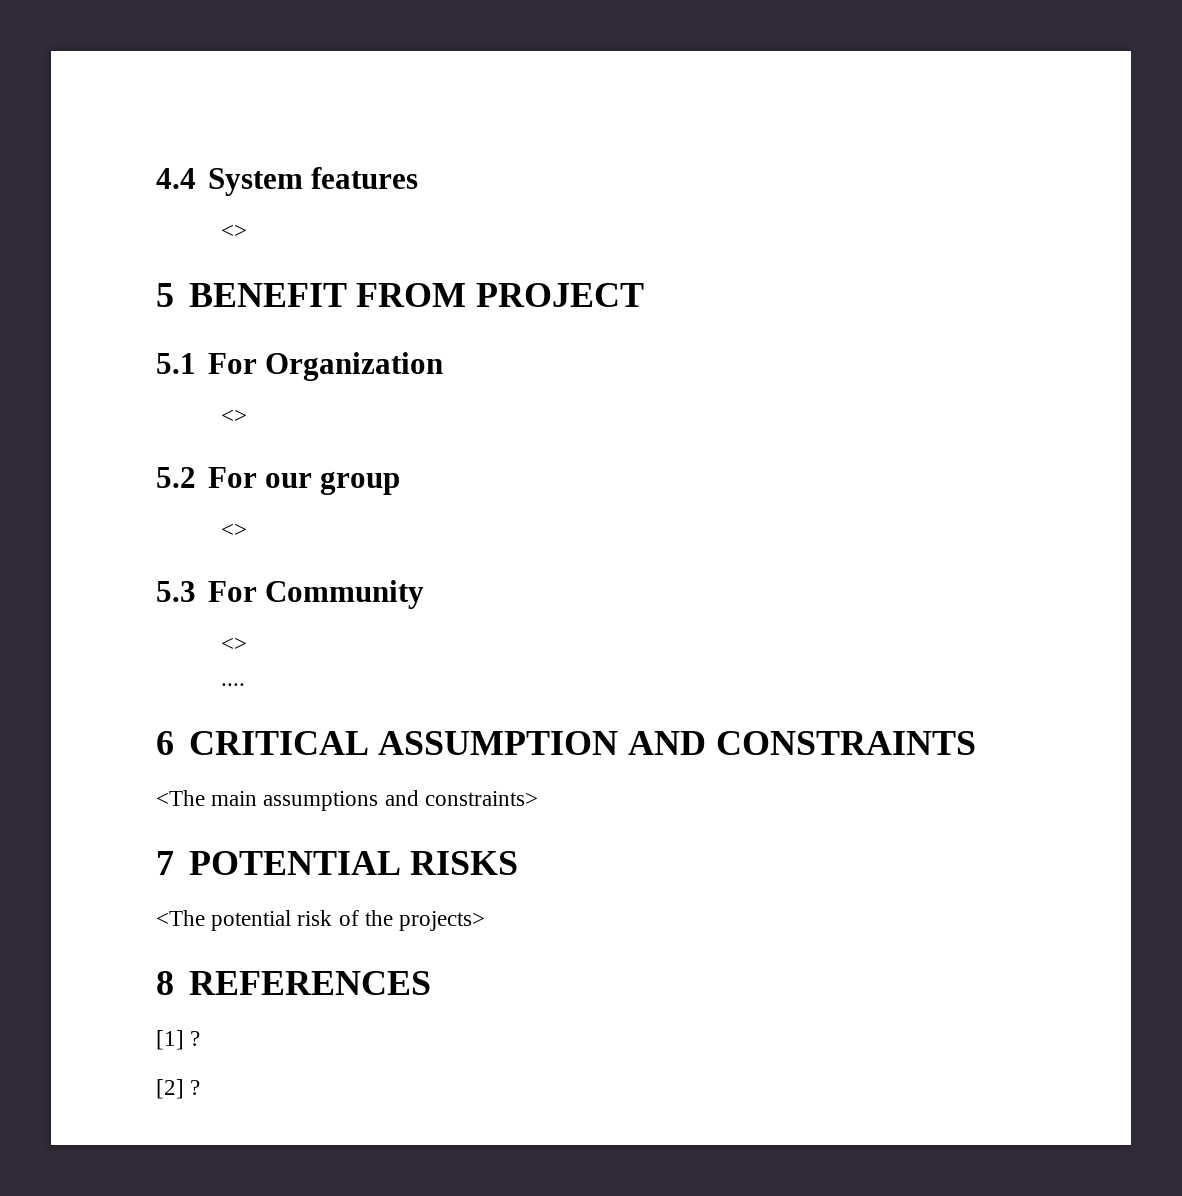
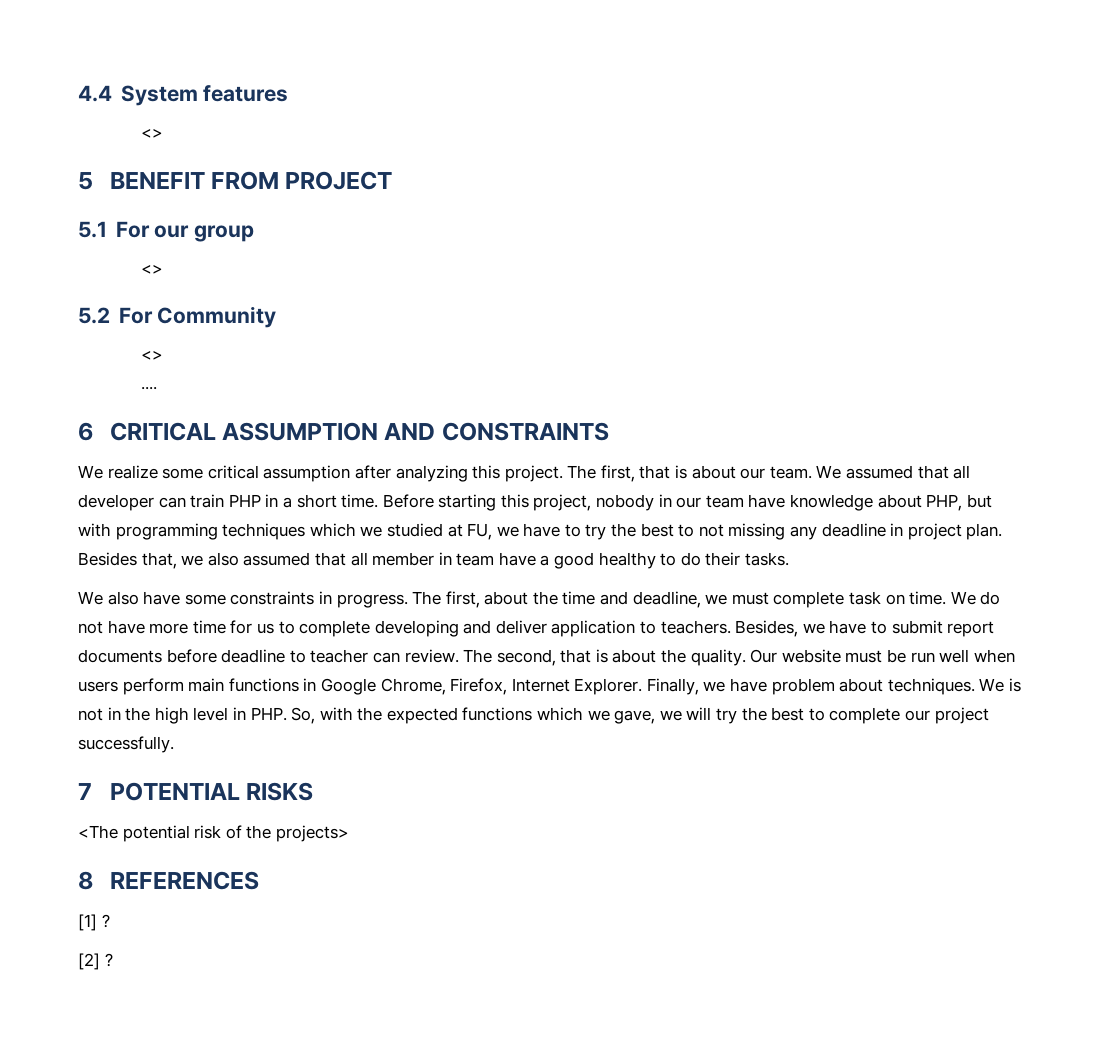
[264,352,443,381] [221,409,248,423] [156,467,257,488] Organization // <> // 5.2 For -> (150, 229) none
[156,581,196,602] 5.3 -> [78,307,110,324] 5.2
[156,790,538,811] <The main assumptions and constraints> -> [78,465,971,482] [78,494,992,511] [78,523,1003,540] [78,552,790,569] [78,591,1001,608] [78,620,995,637] [78,649,1015,666] [78,678,1022,695] [78,707,989,724] [78,736,174,753] We realize some critical assumption after analyzing this project. The first, that is about our team. We assumed that all developer can train PHP in a short time. Before starting this project, nobody in our team have knowledge about PHP, but with programming techniques which we studied at FU, we have to try the best to not missing any deadline in project plan. Besides that, we also assumed that all member in team have a good healthy to do their tasks. // We also have some constraints in progress. The first, about the time and deadline, we must complete task on time. We do not have more time for us to complete developing and deliver application to teachers. Besides, we have to submit report documents before deadline to teacher can review. The second, that is about the quality. Our website must be run well when users perform main functions in Google Chrome, Firefox, Internet Explorer. Finally, we have problem about techniques. We is not in the high level in PHP. So, with the expected functions which we gave, we will try the best to complete our project successfully.

